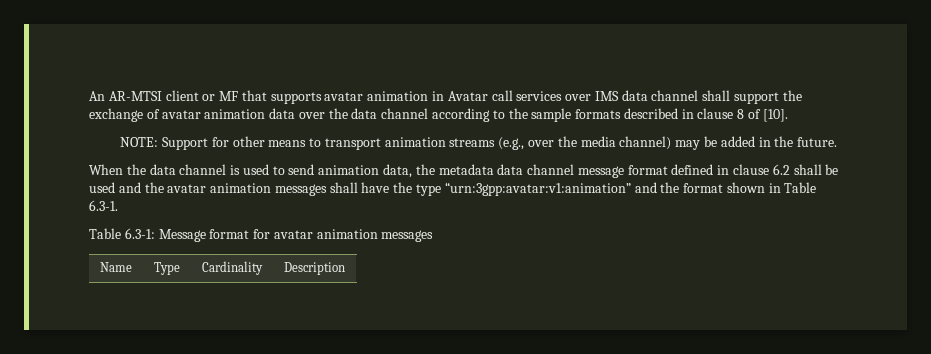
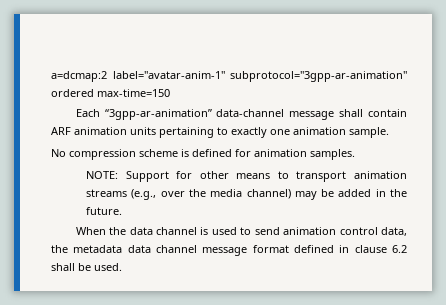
[89,90,802,104] [89,108,788,122] An AR-MTSI client or MF that supports avatar animation in Avatar call services over IMS data channel shall support the exchange of avatar animation data over the data channel according to the sample formats described in clause 8 of [10]. -> [51,71,407,82] [51,89,170,97] [75,109,408,120] [51,127,389,138] [51,149,355,160] a=dcmap:2 label="avatar-anim-1" subprotocol="3gpp-ar-animation" ordered max-time=150 // Each “3gpp-ar-animation” data-channel message shall contain ARF animation units pertaining to exactly one animation sample. // No compression scheme is defined for animation samples.
(380, 170) none -> [339,227,378,235] control
[89,182,817,196] [89,200,118,211] [89,228,434,242] [99,262,132,272] [153,262,180,275] [201,261,263,275] [283,262,345,275] used and the avatar animation messages shall have the type “urn:3gpp:avatar:v1:animation” and the format shown in Table 6.3-1. // Table 6.3-1: Message format for avatar animation messages // Name | Type | Cardinality | Description -> [94,263,122,271] used.

